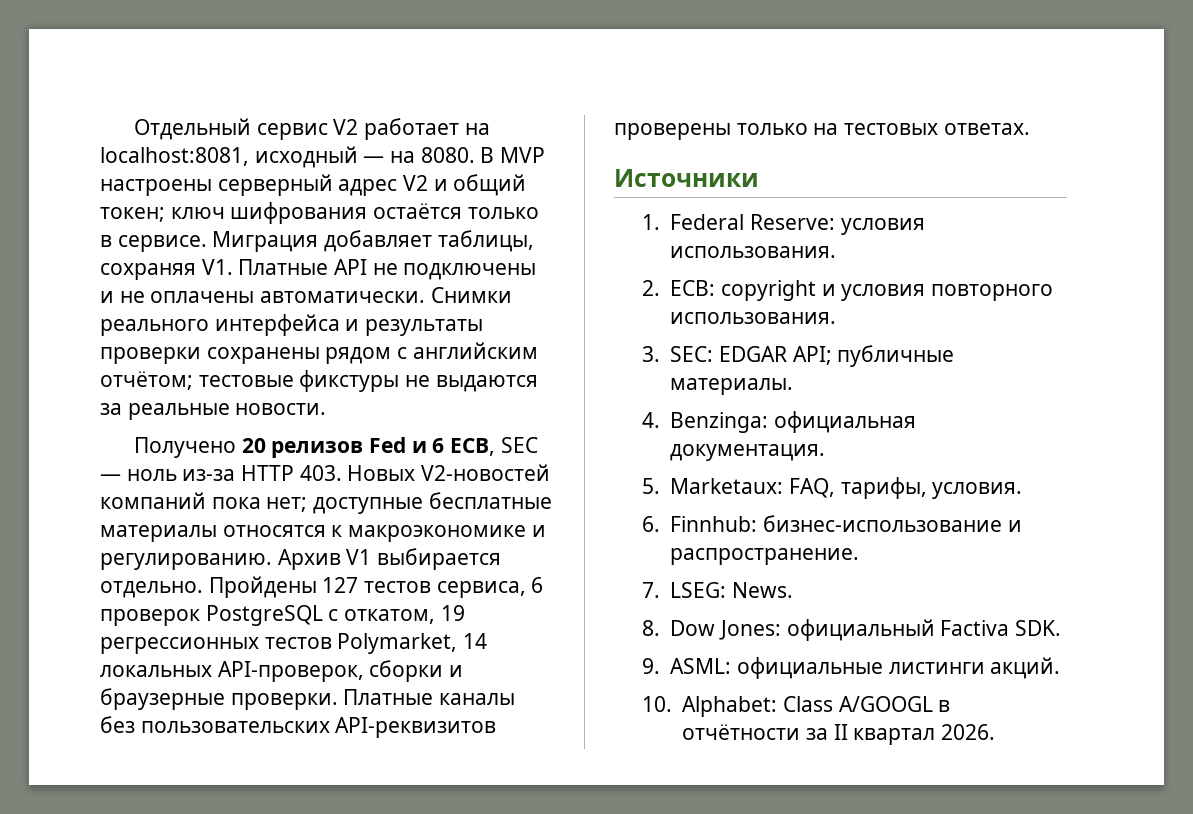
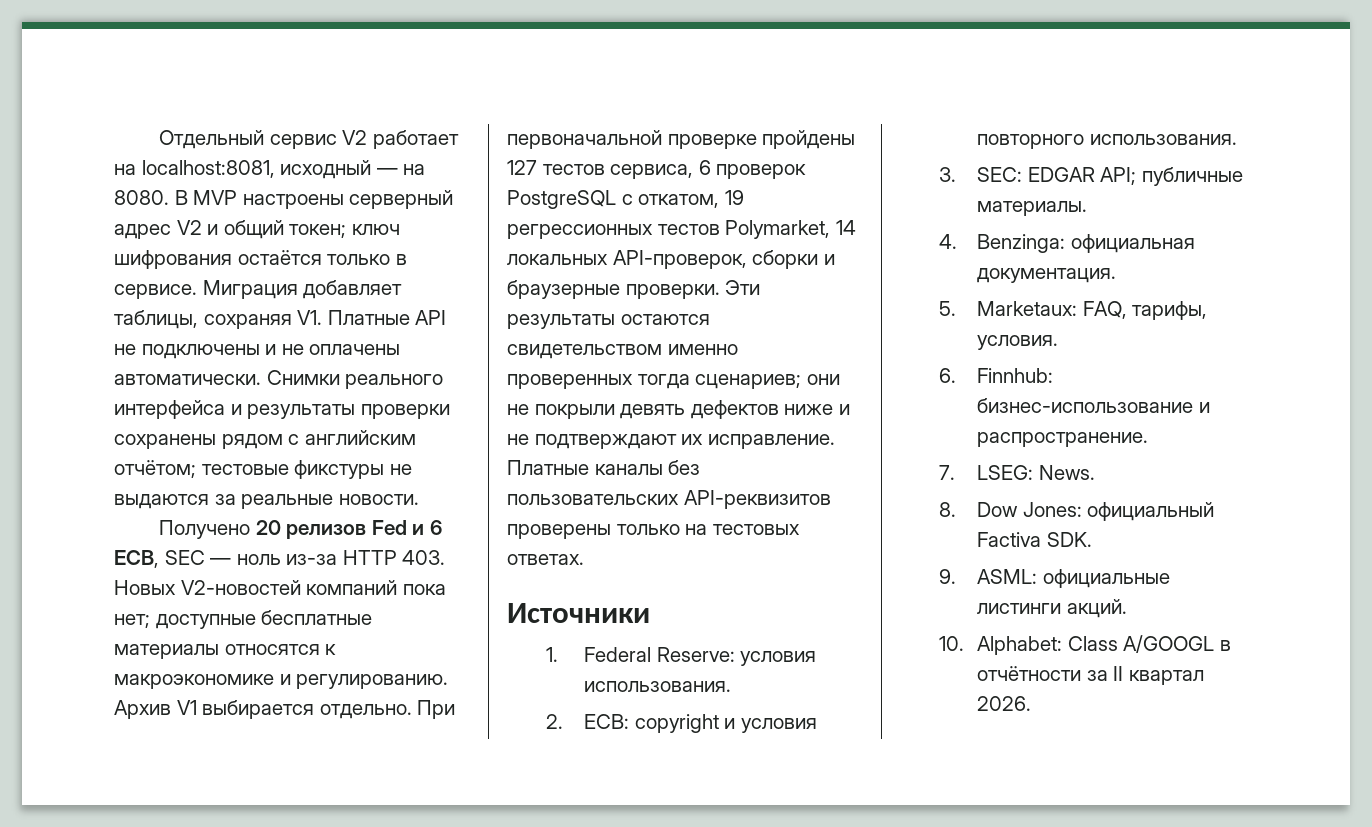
[208,576,317,598] Пройдены -> [417,700,456,719] [507,130,856,149] При первоначальной проверке пройдены
(338, 701) none -> [725,280,761,295] [507,314,710,329] [507,344,738,359] [507,374,840,389] [507,400,850,419] [507,434,835,449] Эти результаты остаются свидетельством именно проверенных тогда сценариев; они не покрыли девять дефектов ниже и не подтверждают их исправление.

